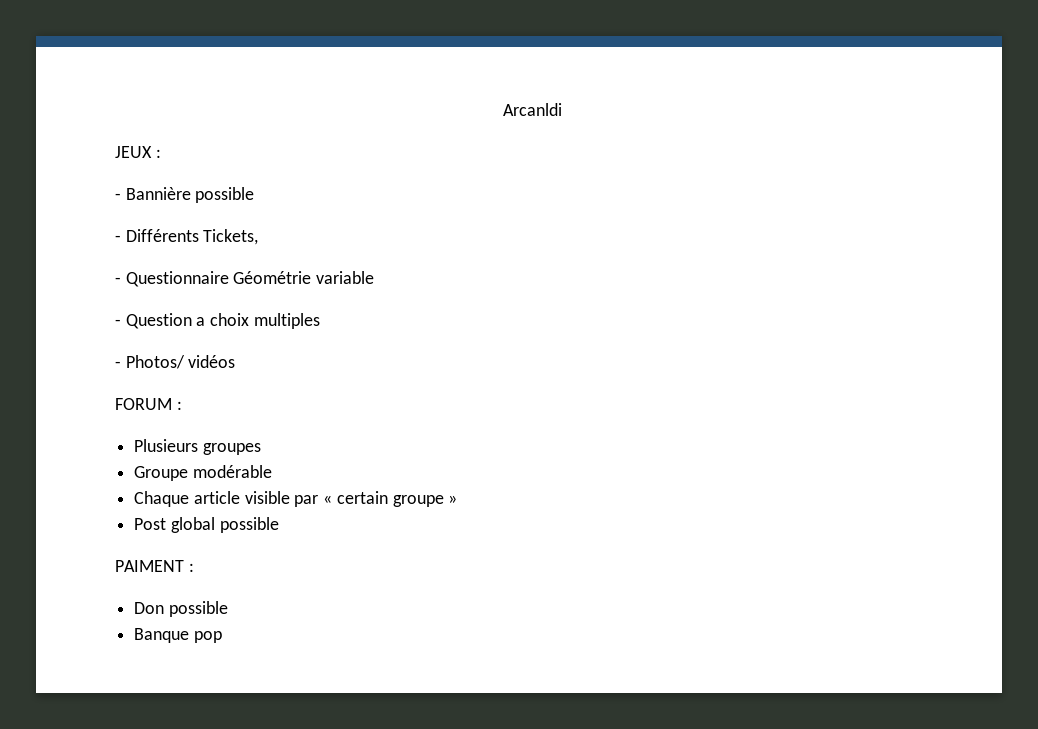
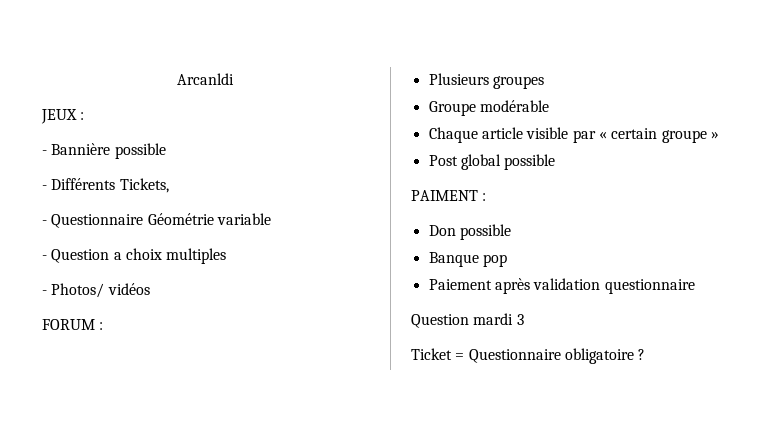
(222, 637) none -> [428,278,695,294] [411,313,524,328] [411,348,646,364] // Paiement après validation questionnaire // Question mardi 3 // Ticket = Questionnaire obligatoire ?

